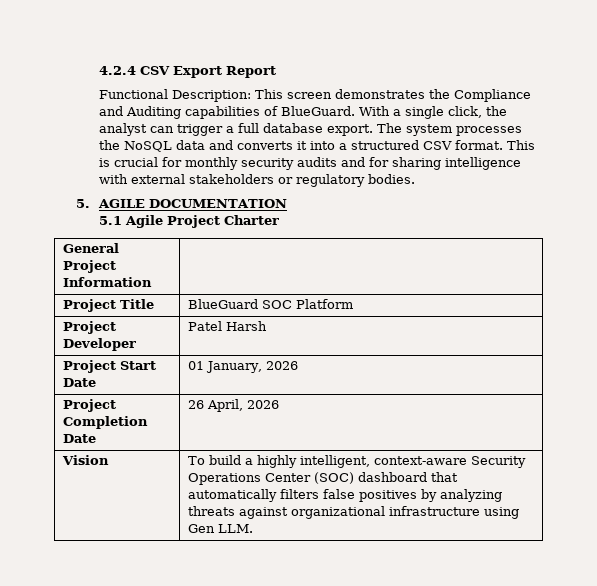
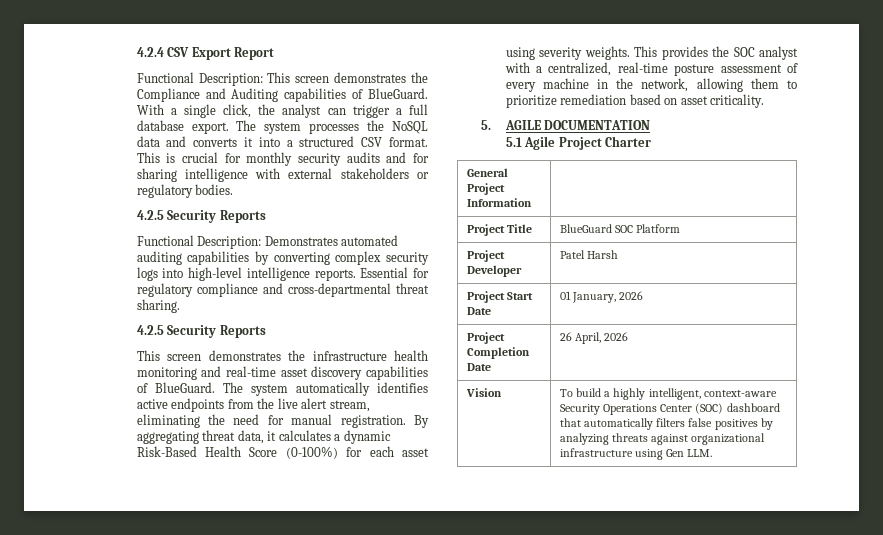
(415, 179) none -> [136,210,266,223] [136,235,399,249] [136,251,429,265] [136,267,429,281] [136,283,429,297] [136,299,180,313] [136,325,266,338] [136,350,428,361] [136,366,428,380] [136,382,428,396] [136,398,370,412] [136,414,429,428] [136,430,391,444] [136,446,429,459] [505,46,798,60] [504,62,798,76] [505,78,797,92] [505,94,765,108] // 4.2.5 Security Reports // Functional Description: Demonstrates automated auditing capabilities by converting complex security logs into high-level intelligence reports. Essential for regulatory compliance and cross-departmental threat sharing. // 4.2.5 Security Reports // This screen demonstrates the infrastructure health monitoring and real-time asset discovery capabilities of BlueGuard. The system automatically identifies active endpoints from the live alert stream, eliminating the need for manual registration. By aggregating threat data, it calculates a dynamic Risk-Based Health Score (0-100%) for each asset using severity weights. This provides the SOC analyst with a centralized, real-time posture assessment of every machine in the network, allowing them to prioritize remediation based on asset criticality.

